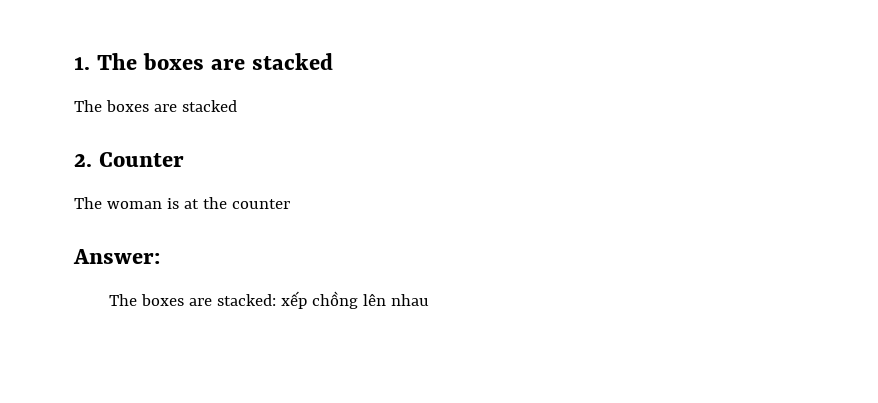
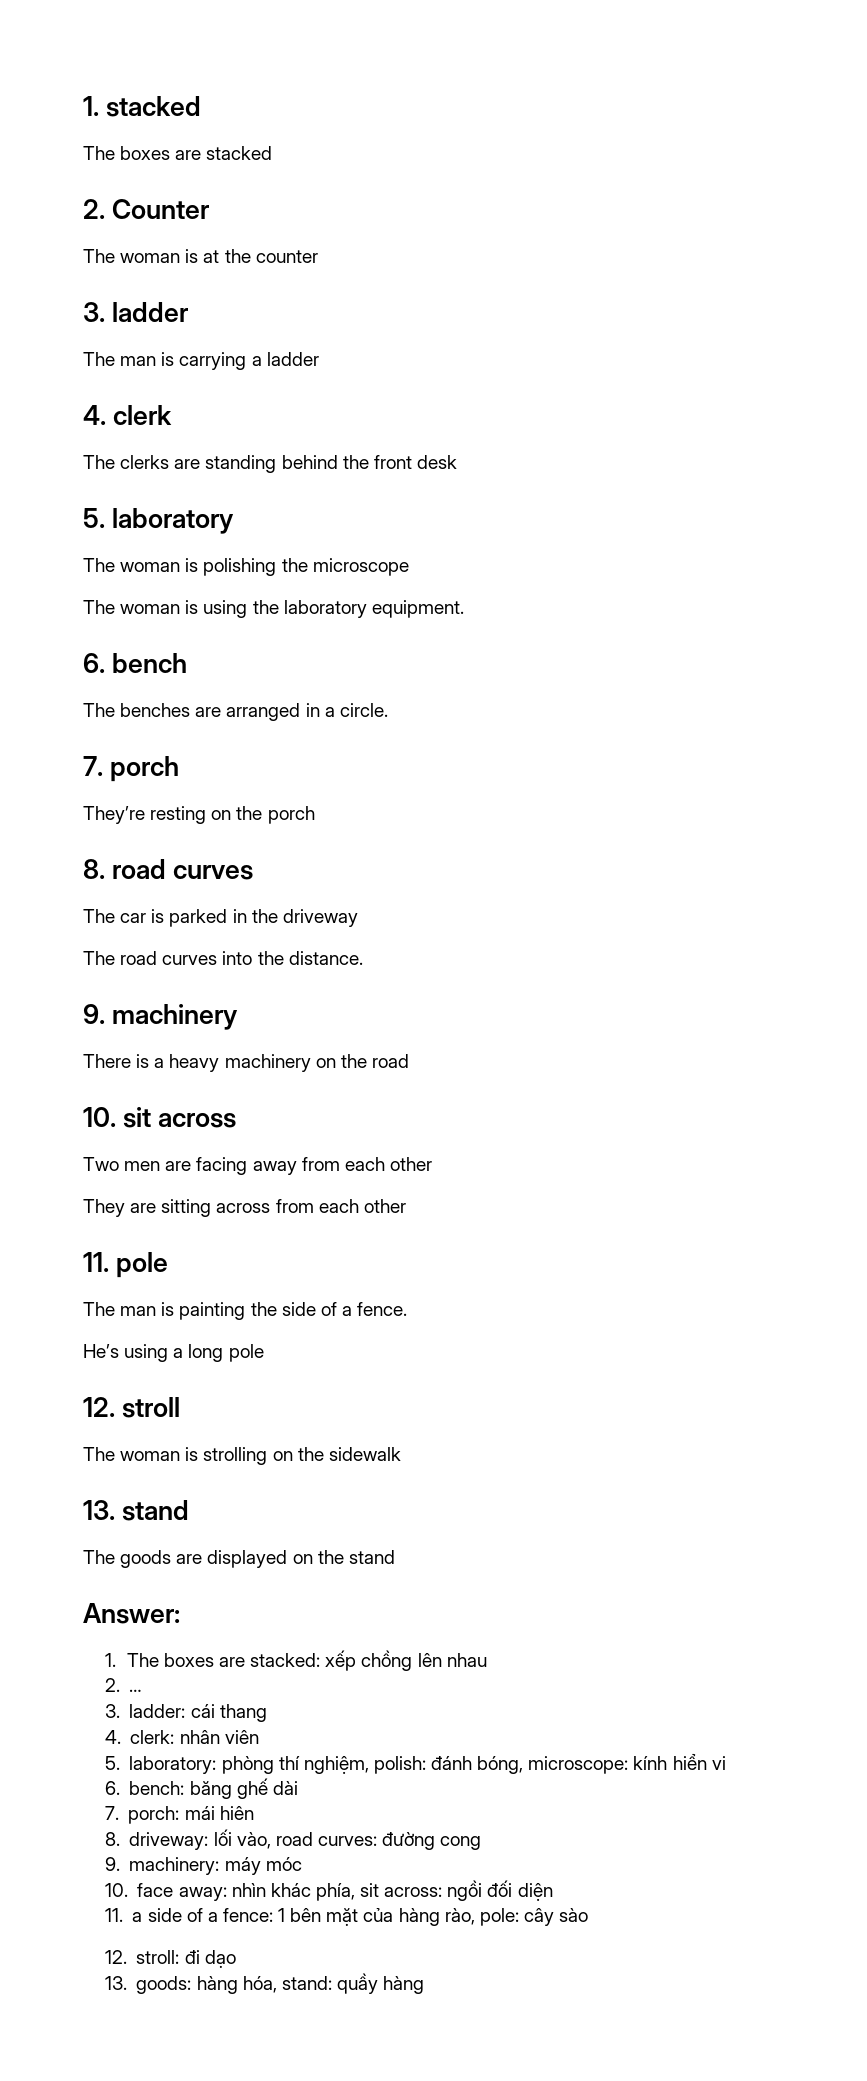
[74,53,246,70] 1. The boxes are -> [83,96,99,116] 1.
(290, 204) none -> [83,302,189,322] [83,352,319,370] [83,405,173,425] [83,455,457,473] [83,508,235,534] [83,558,409,576] [83,600,464,618] [83,653,188,673] [83,703,388,721] [83,756,180,782] [83,806,315,824] [83,859,254,880] [83,909,358,927] [83,951,363,965] [83,1004,239,1030] [83,1054,409,1072] [83,1107,237,1128] [83,1157,432,1175] [83,1199,406,1217] [83,1252,169,1278] [83,1302,408,1320] [83,1344,264,1362] [83,1397,181,1418] [83,1447,401,1465] [83,1500,190,1521] [83,1550,395,1568] // 3. ladder // The man is carrying a ladder // 4. clerk // The clerks are standing behind the front desk // 5. laboratory // The woman is polishing the microscope // The woman is using the laboratory equipment. // 6. bench // The benches are arranged in a circle. // 7. porch // They’re resting on the porch // 8. road curves // The car is parked in the driveway // The road curves into the distance. // 9. machinery // There is a heavy machinery on the road // 10. sit across // Two men are facing away from each other // They are sitting across from each other // 11. pole // The man is painting the side of a fence. // He’s using a long pole // 12. stroll // The woman is strolling on the sidewalk // 13. stand // The goods are displayed on the stand
(160, 256) none -> [104,1653,116,1667] 1.
(429, 300) none -> [104,1678,143,1692] [104,1704,267,1722] [104,1730,259,1744] [104,1753,726,1774] [104,1778,298,1799] [104,1806,254,1824] [104,1829,482,1850] [104,1857,302,1875] [104,1880,553,1901] [104,1908,589,1926] [104,1950,236,1968] [104,1973,425,1994] // 2. … // 3. ladder: cái thang // 4. clerk: nhân viên // 5. laboratory: phòng thí nghiệm, polish: đánh bóng, microscope: kính hiển vi // 6. bench: băng ghế dài // 7. porch: mái hiên // 8. driveway: lối vào, road curves: đường cong // 9. machinery: máy móc // 10. face away: nhìn khác phía, sit across: ngồi đối diện // 11. a side of a fence: 1 bên mặt của hàng rào, pole: cây sào // 12. stroll: đi dạo // 13. goods: hàng hóa, stand: quầy hàng

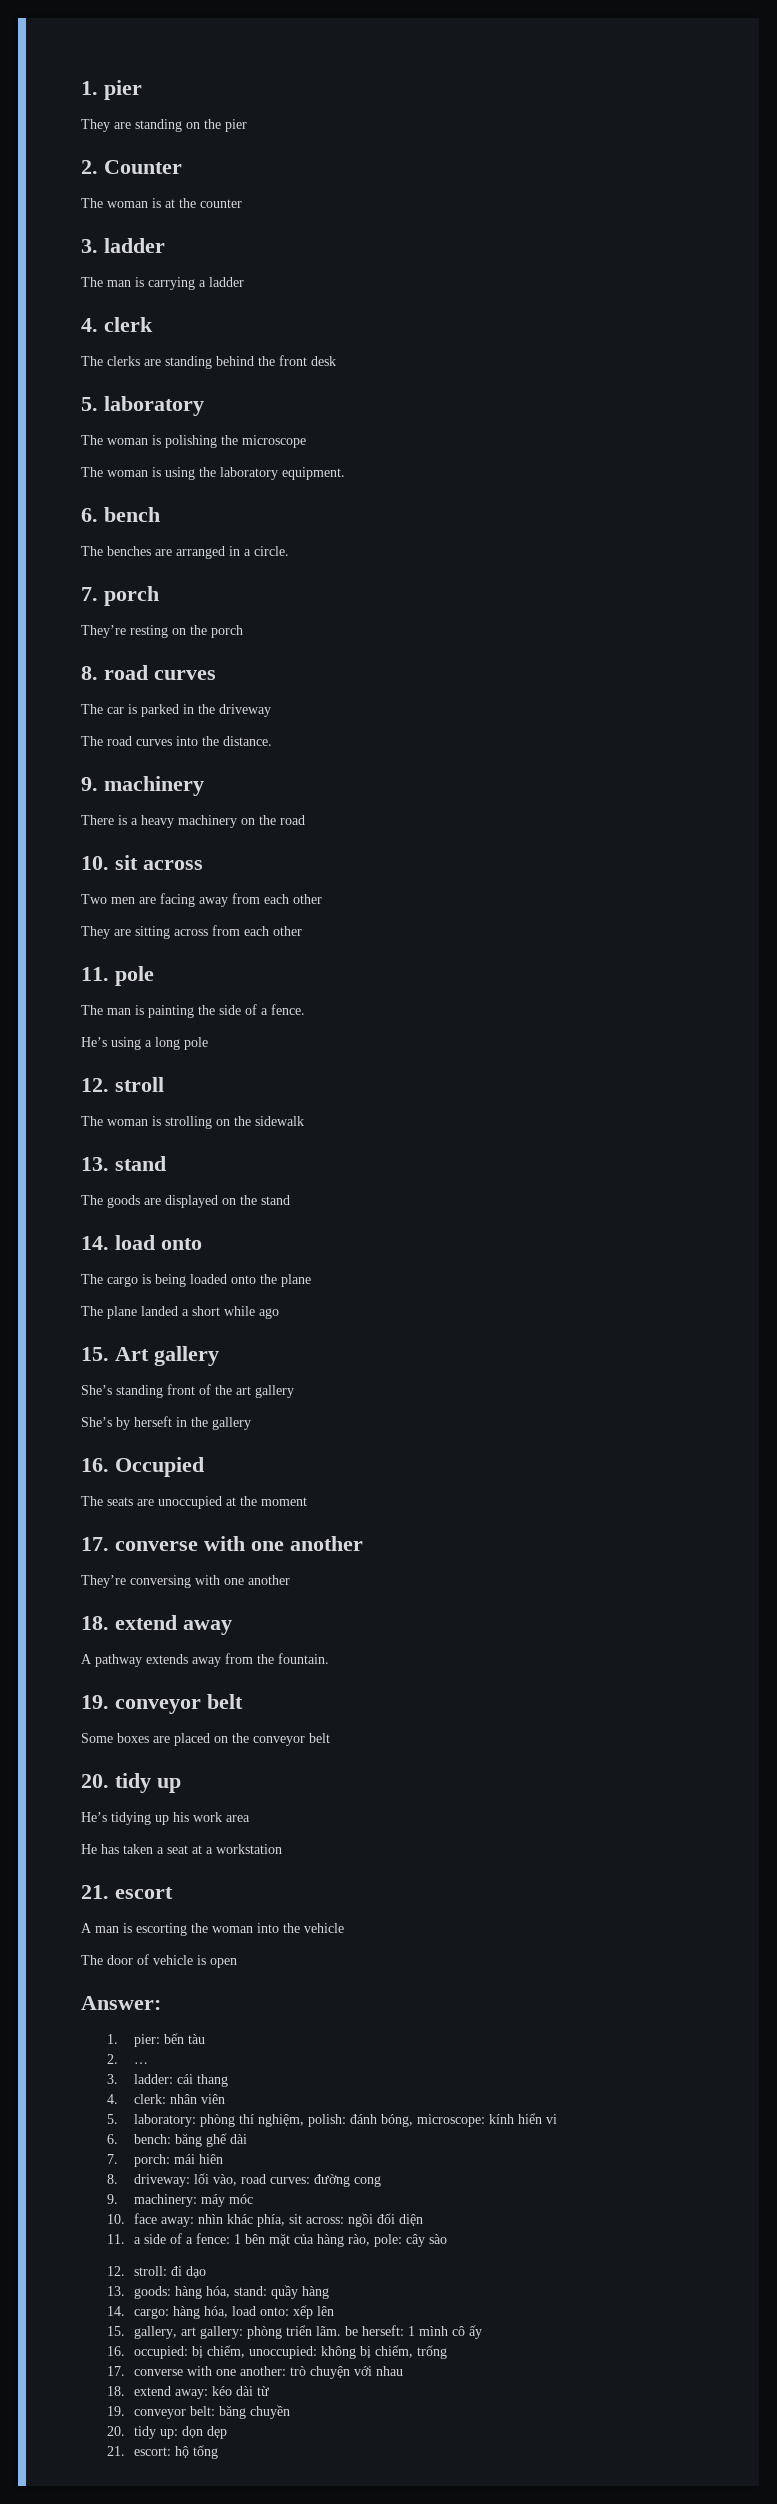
[83,96,202,117] [83,146,273,160] 1. stacked // The boxes are stacked -> [81,80,142,100] [81,119,247,132] 1. pier // They are standing on the pier
[83,1603,180,1624] [104,1650,487,1671] Answer: // 1. The boxes are stacked: xếp chồng lên nhau -> [81,1235,202,1250] [81,1274,311,1287] [81,1306,279,1319] [81,1346,219,1366] [81,1384,294,1398] [81,1416,251,1430] [81,1457,204,1477] [81,1496,307,1509] [81,1536,363,1551] [81,1575,290,1588] [81,1615,232,1635] [81,1653,329,1667] [81,1694,243,1714] [81,1733,330,1746] [81,1773,181,1793] [81,1812,250,1825] [81,1844,282,1854] [81,1885,173,1899] [81,1923,344,1936] [81,1954,237,1968] [81,1996,161,2010] [107,2033,205,2047] 14. load onto // The cargo is being loaded onto the plane // The plane landed a short while ago // 15. Art gallery // She’s standing front of the art gallery // She’s by herseft in the gallery // 16. Occupied // The seats are unoccupied at the moment // 17. converse with one another // They’re conversing with one another // 18. extend away // A pathway extends away from the fountain. // 19. conveyor belt // Some boxes are placed on the conveyor belt // 20. tidy up // He’s tidying up his work area // He has taken a seat at a workstation // 21. escort // A man is escorting the woman into the vehicle // The door of vehicle is open // Answer: // 1. pier: bến tàu
(425, 1985) none -> [107,2305,334,2319] [107,2325,482,2339] [107,2345,447,2359] [107,2366,403,2379] [107,2386,269,2399] [107,2405,290,2419] [107,2426,227,2439] [107,2445,218,2459] // 14. cargo: hàng hóa, load onto: xếp lên // 15. gallery, art gallery: phòng triển lãm. be herseft: 1 mình cô ấy // 16. occupied: bị chiếm, unoccupied: không bị chiếm, trống // 17. converse with one another: trò chuyện với nhau // 18. extend away: kéo dài từ // 19. conveyor belt: băng chuyền // 20. tidy up: dọn dẹp // 21. escort: hộ tống

